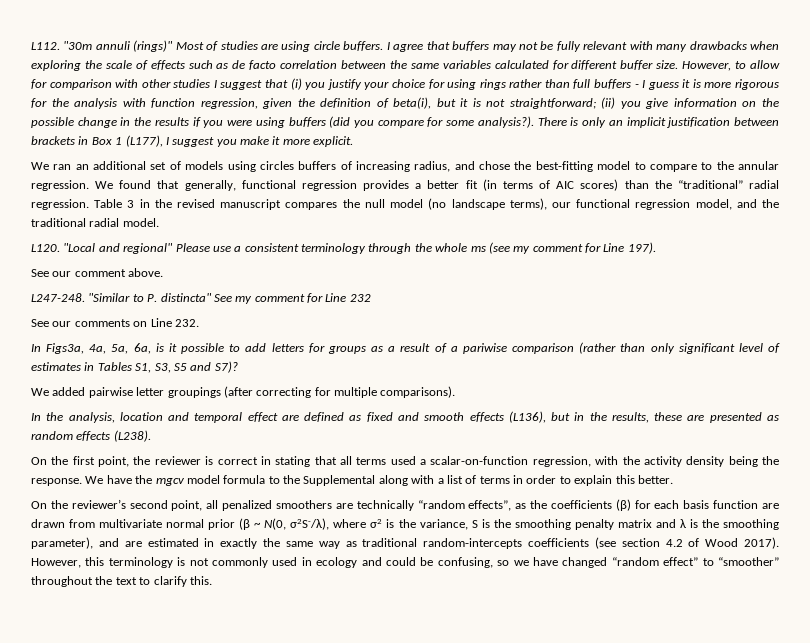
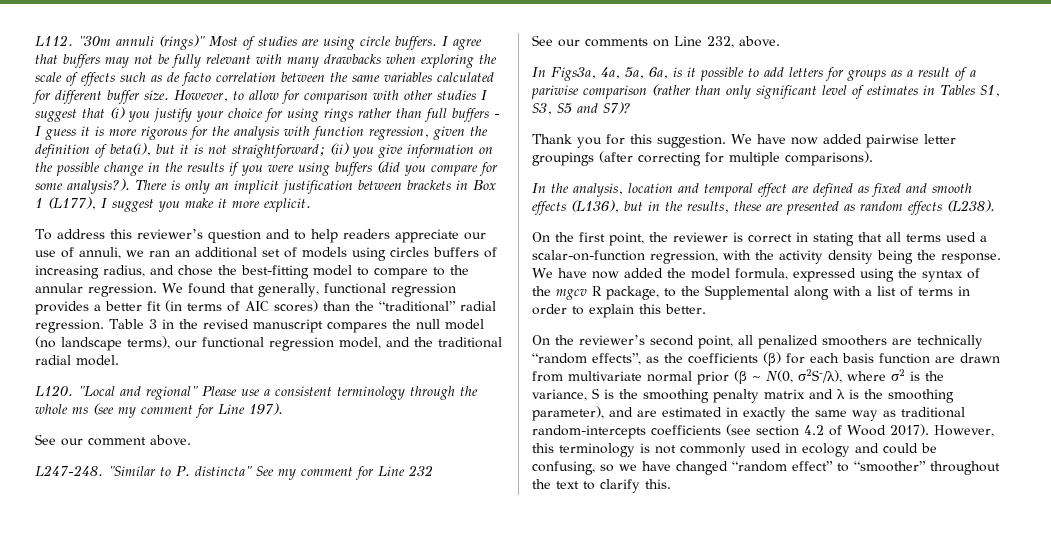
[31,162,49,170] We -> [35,229,486,243] [35,247,144,259] To address this reviewer’s question and to help readers appreciate our use of annuli, we
[174,319,199,327] 232. -> [707,36,780,48] 232, above.
[31,388,49,396] We -> [532,134,818,148] Thank you for this suggestion. We have now
[135,475,266,486] the mgcv model formula -> [592,268,980,282] [532,286,659,300] now added the model formula, expressed using the syntax of the mgcv R package,

